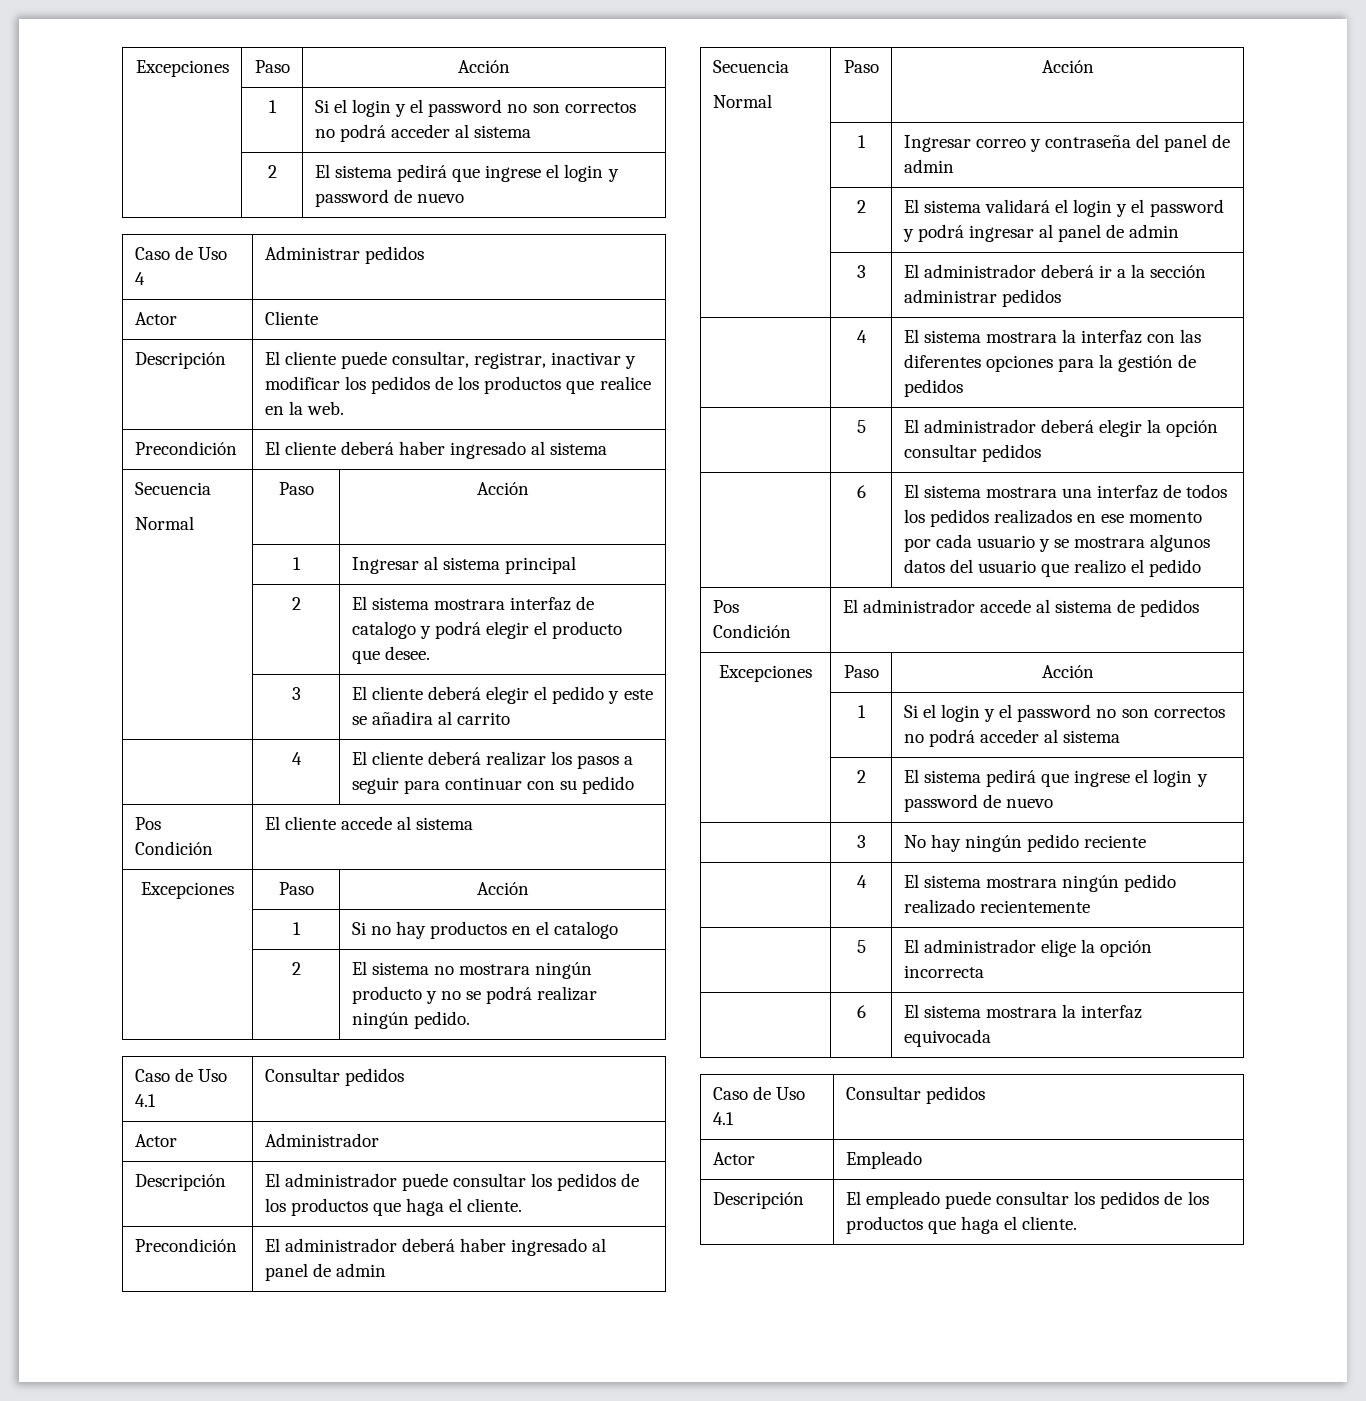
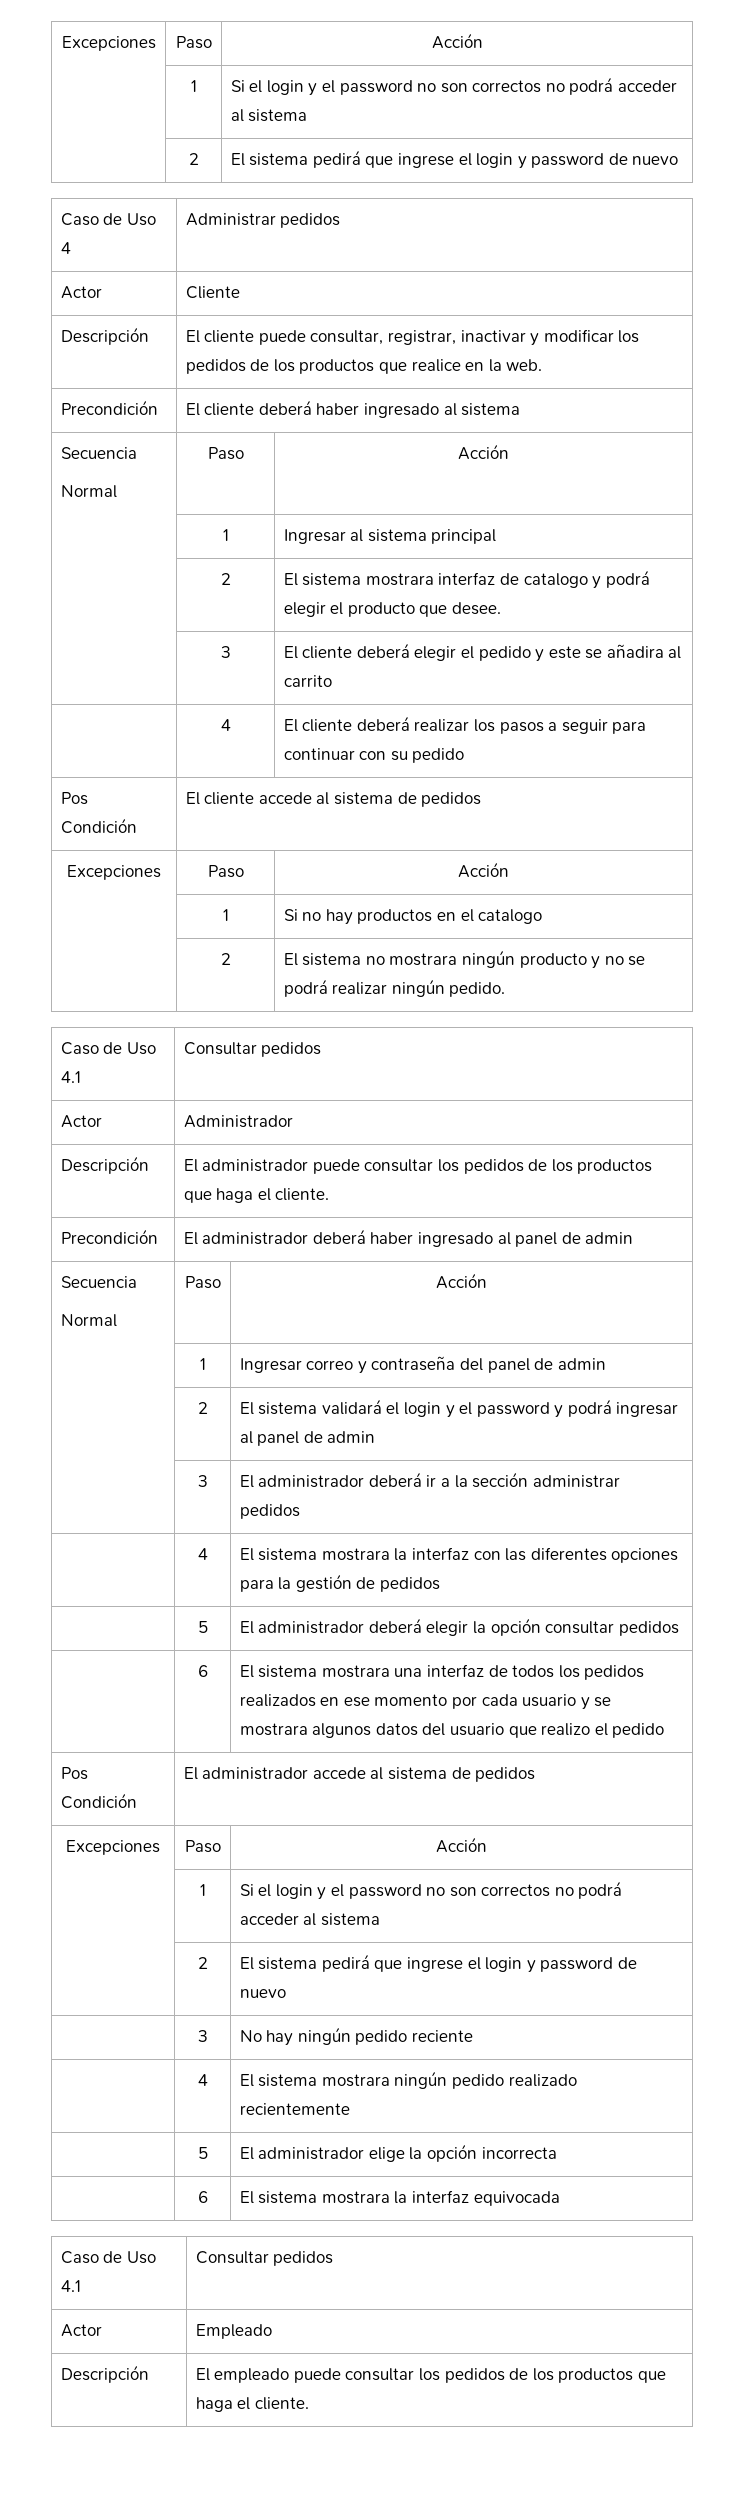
(474, 823) none -> [397,792,482,807] de pedidos

